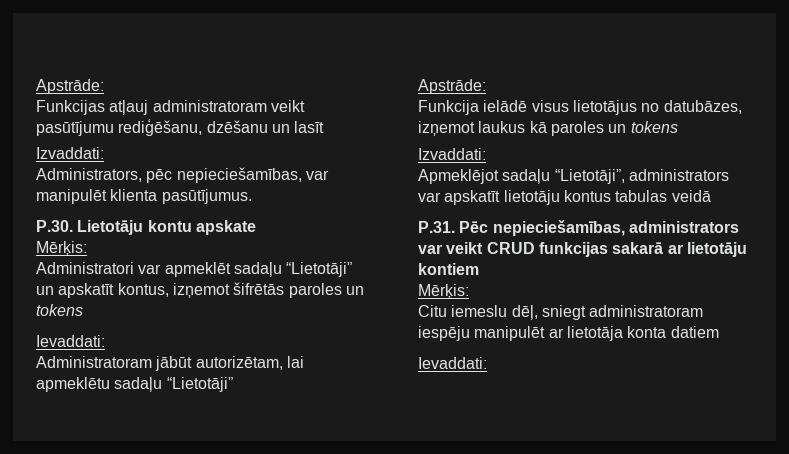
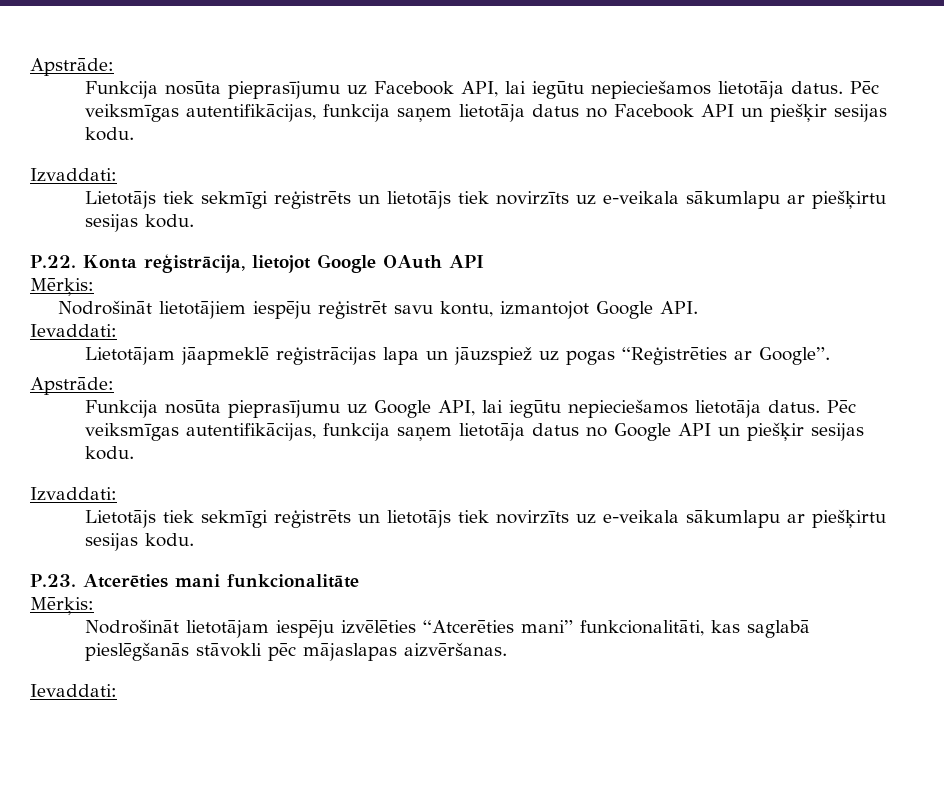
[36,79,104,94] [36,100,305,115] [36,119,325,136] [36,147,104,159] [36,167,329,183] [36,189,252,204] [36,220,256,235] [36,241,87,256] [36,262,353,277] [36,282,364,298] [36,304,83,316] [36,335,105,347] [36,356,304,371] [36,377,233,392] [418,79,486,94] [418,100,742,115] [418,121,678,136] [418,148,486,160] [418,169,729,184] [418,190,711,205] [418,220,739,236] [418,242,747,257] [418,263,479,275] [418,284,469,299] [418,305,704,320] [418,326,719,341] Apstrāde: // Funkcijas atļauj administratoram veikt pasūtījumu rediģēšanu, dzēšanu un lasīt // Izvaddati: // Administrators, pēc nepieciešamības, var manipulēt klienta pasūtījumus. // P.30. Lietotāju kontu apskate // Mērķis: // Administratori var apmeklēt sadaļu “Lietotāji” un apskatīt kontus, izņemot šifrētās paroles un tokens // Ievaddati: // Administratoram jābūt autorizētam, lai apmeklētu sadaļu “Lietotāji” // Apstrāde: // Funkcija ielādē visus lietotājus no datubāzes, izņemot laukus kā paroles un tokens // Izvaddati: // Apmeklējot sadaļu “Lietotāji”, administrators var apskatīt lietotāju kontus tabulas veidā // P.31. Pēc nepieciešamības, administrators var veikt CRUD funkcijas sakarā ar lietotāju kontiem // Mērķis: // Citu iemeslu dēļ, sniegt administratoram iespēju manipulēt ar lietotāja konta datiem -> [30,58,114,76] [85,80,880,99] [85,103,888,122] [85,127,135,141] [30,168,117,182] [85,190,887,209] [85,214,195,232] [30,254,484,273] [30,278,94,296] [57,300,698,319] [30,324,117,337] [85,347,831,365] [30,377,114,395] [85,399,857,418] [85,422,865,441] [85,446,135,460] [30,487,117,501] [85,509,887,528] [85,533,195,551] [30,574,359,588] [30,597,94,615] [85,619,811,638] [85,642,508,661] Apstrāde: // Funkcija nosūta pieprasījumu uz Facebook API, lai iegūtu nepieciešamos lietotāja datus. Pēc veiksmīgas autentifikācijas, funkcija saņem lietotāja datus no Facebook API un piešķir sesijas kodu. // Izvaddati: // Lietotājs tiek sekmīgi reģistrēts un lietotājs tiek novirzīts uz e-veikala sākumlapu ar piešķirtu sesijas kodu. // P.22. Konta reģistrācija, lietojot Google OAuth API // Mērķis: // Nodrošināt lietotājiem iespēju reģistrēt savu kontu, izmantojot Google API. // Ievaddati: // Lietotājam jāapmeklē reģistrācijas lapa un jāuzspiež uz pogas “Reģistrēties ar Google”. // Apstrāde: // Funkcija nosūta pieprasījumu uz Google API, lai iegūtu nepieciešamos lietotāja datus. Pēc veiksmīgas autentifikācijas, funkcija saņem lietotāja datus no Google API un piešķir sesijas kodu. // Izvaddati: // Lietotājs tiek sekmīgi reģistrēts un lietotājs tiek novirzīts uz e-veikala sākumlapu ar piešķirtu sesijas kodu. // P.23. Atcerēties mani funkcionalitāte // Mērķis: // Nodrošināt lietotājam iespēju izvēlēties “Atcerēties mani” funkcionalitāti, kas saglabā pieslēgšanās stāvokli pēc mājaslapas aizvēršanas.

